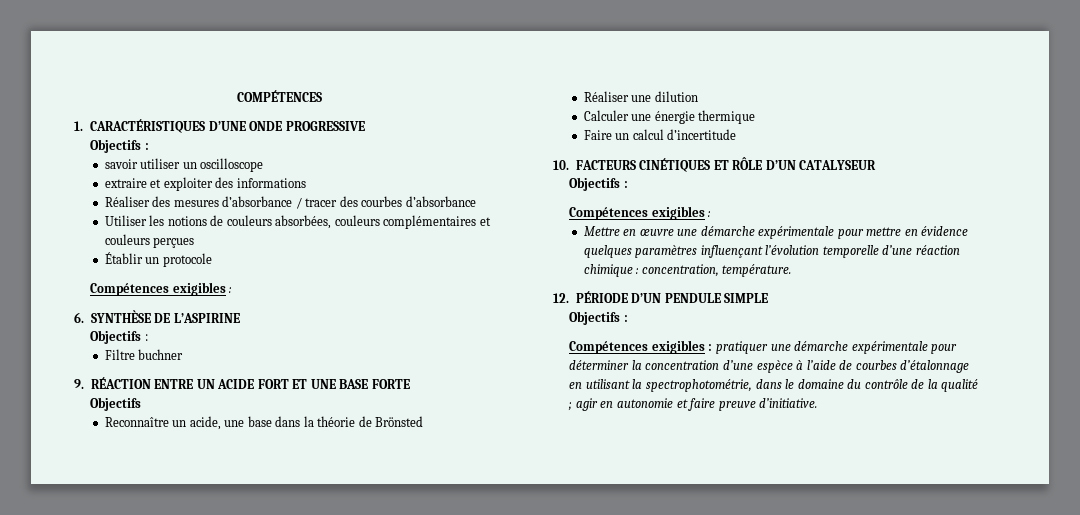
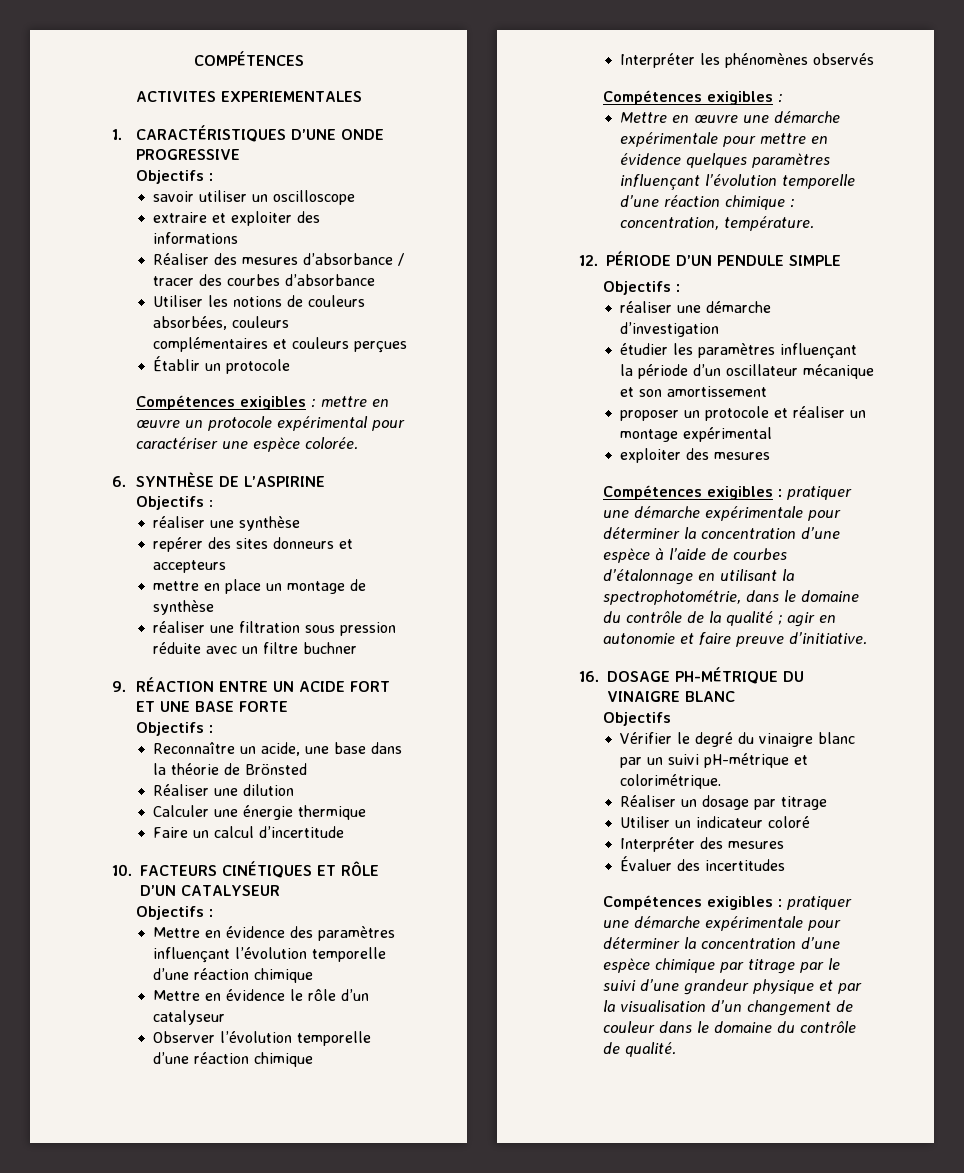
(322, 96) none -> [135,91,362,102] // ACTIVITES EXPERIEMENTALES
(233, 290) none -> [320,396,389,407] [135,416,405,431] [135,437,358,452] mettre en œuvre un protocole expérimental pour caractériser une espèce colorée.
[104,349,135,360] Filtre -> [153,516,301,531] [153,537,354,552] [153,560,227,573] [153,579,367,594] [153,600,215,615] [153,621,397,636] [153,642,299,654] réaliser une synthèse // repérer des sites donneurs et accepteurs // mettre en place un montage de synthèse // réaliser une filtration sous pression réduite avec un filtre
(142, 404) none -> [208,725,213,733] :
(628, 184) none -> [153,926,396,941] [153,947,387,963] [153,968,314,983] [153,989,370,1001] [153,1010,226,1025] [153,1031,372,1046] [153,1052,314,1067] [620,53,875,68] // Mettre en évidence des paramètres influençant l’évolution temporelle d’une réaction chimique // Mettre en évidence le rôle d’un catalyseur // Observer l’évolution temporelle d’une réaction chimique // Interpréter les phénomènes observés
(628, 318) none -> [620,301,772,313] [620,322,720,337] [620,343,858,359] [620,364,875,379] [620,386,768,397] [620,406,867,421] [620,427,773,442] [620,448,771,463] // réaliser une démarche d’investigation // étudier les paramètres influençant la période d’un oscillateur mécanique et son amortissement // proposer un protocole et réaliser un montage expérimental // exploiter des mesures
(818, 403) none -> [579,667,805,684] [607,691,736,702] [602,712,671,726] [620,732,856,747] [620,753,809,768] [620,774,722,789] [620,795,828,810] [620,816,811,828] [620,837,785,852] [620,856,786,872] [602,895,852,910] [602,916,841,931] [602,937,840,949] [602,958,840,974] [602,979,862,995] [602,1000,853,1016] [602,1021,856,1033] [602,1042,676,1057] // 16. DOSAGE PH-MÉTRIQUE DU VINAIGRE BLANC // Objectifs // Vérifier le degré du vinaigre blanc par un suivi pH-métrique et colorimétrique. // Réaliser un dosage par titrage // Utiliser un indicateur coloré // Interpréter des mesures // Évaluer des incertitudes // Compétences exigibles : pratiquer une démarche expérimentale pour déterminer la concentration d’une espèce chimique par titrage par le suivi d’une grandeur physique et par la visualisation d’un changement de couleur dans le domaine du contrôle de qualité.

